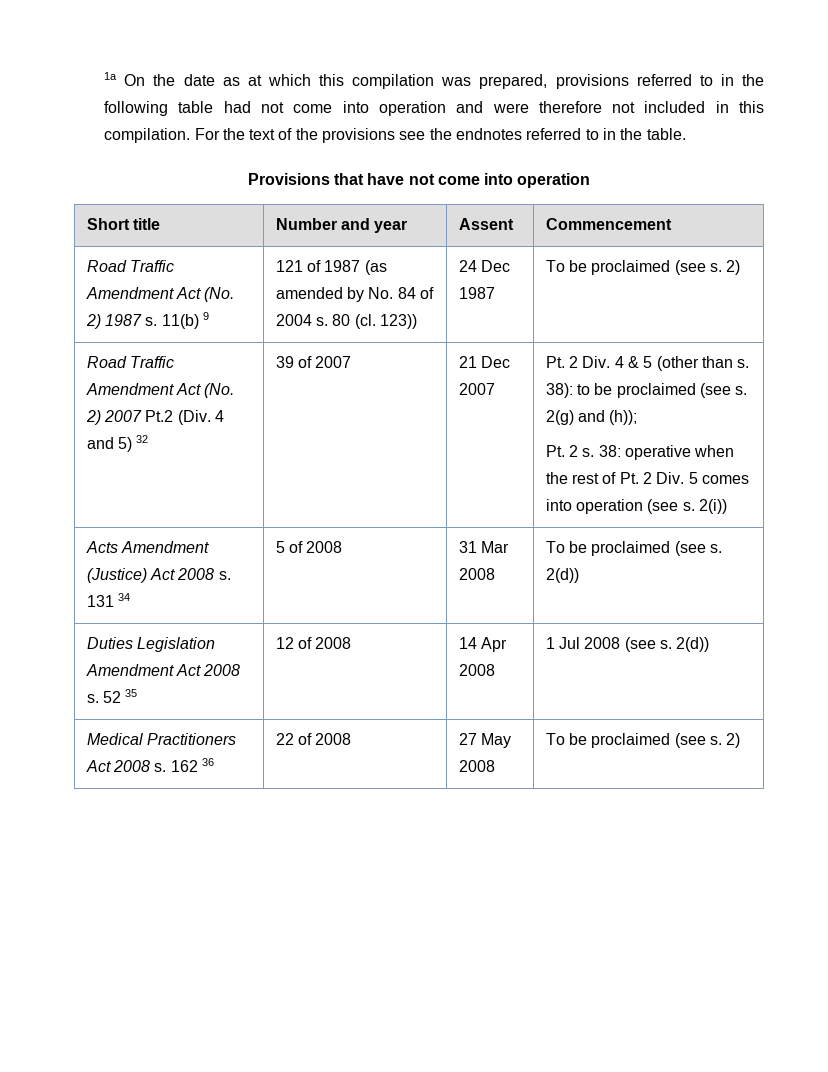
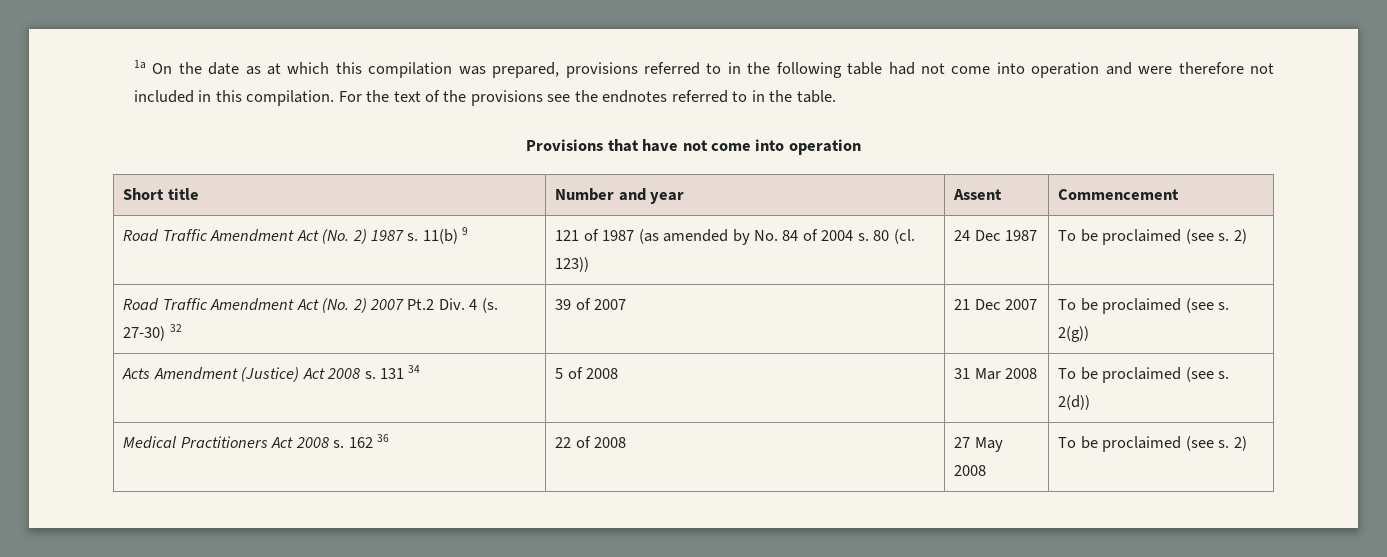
[177,410,224,425] [86,437,133,452] (Div. 4 and 5) -> [438,298,498,313] [123,326,166,341] Div. 4 (s. 27-30)
[545,356,750,371] [545,383,748,398] [545,410,638,425] [545,445,735,460] [545,472,749,484] [545,499,727,514] Pt. 2 Div. 4 & 5 (other than s. 38): to be proclaimed (see s. 2(g) and (h)); // Pt. 2 s. 38: operative when the rest of Pt. 2 Div. 5 comes into operation (see s. 2(i)) -> [1058,298,1230,314] [1058,326,1090,342] To be proclaimed (see s. 2(g))
[86,637,216,652] [85,664,241,676] [86,689,138,703] [275,637,352,649] [458,637,508,652] [458,664,495,676] [545,637,710,652] // Duties Legislation Amendment Act 2008 s. 52 35 | 12 of 2008 | 14 Apr 2008 | 1 Jul 2008 (see s. 2(d)) -> (1091, 402) none

